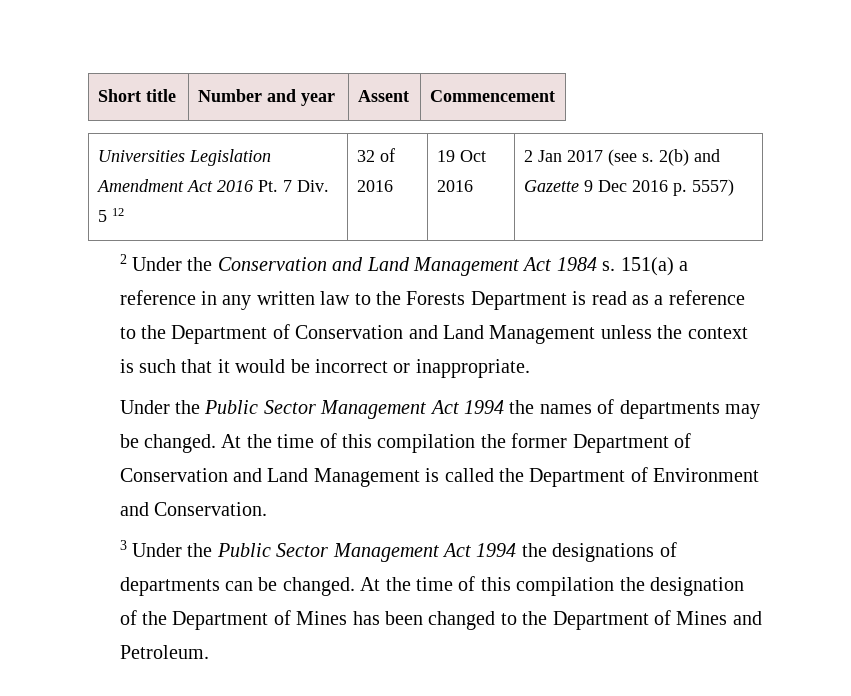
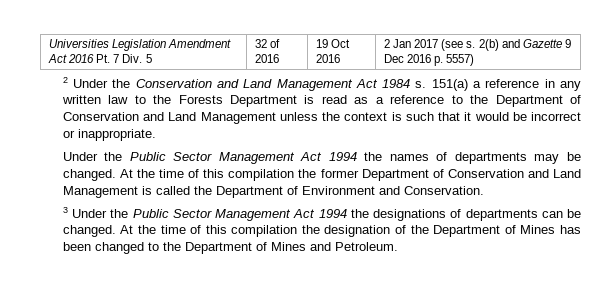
[97,89,176,102] [197,89,335,106] [357,90,409,102] [429,90,555,102] Short title | Number and year | Assent | Commencement // -> (49, 43) none
[111,208,124,216] 12 -> (152, 58) none

